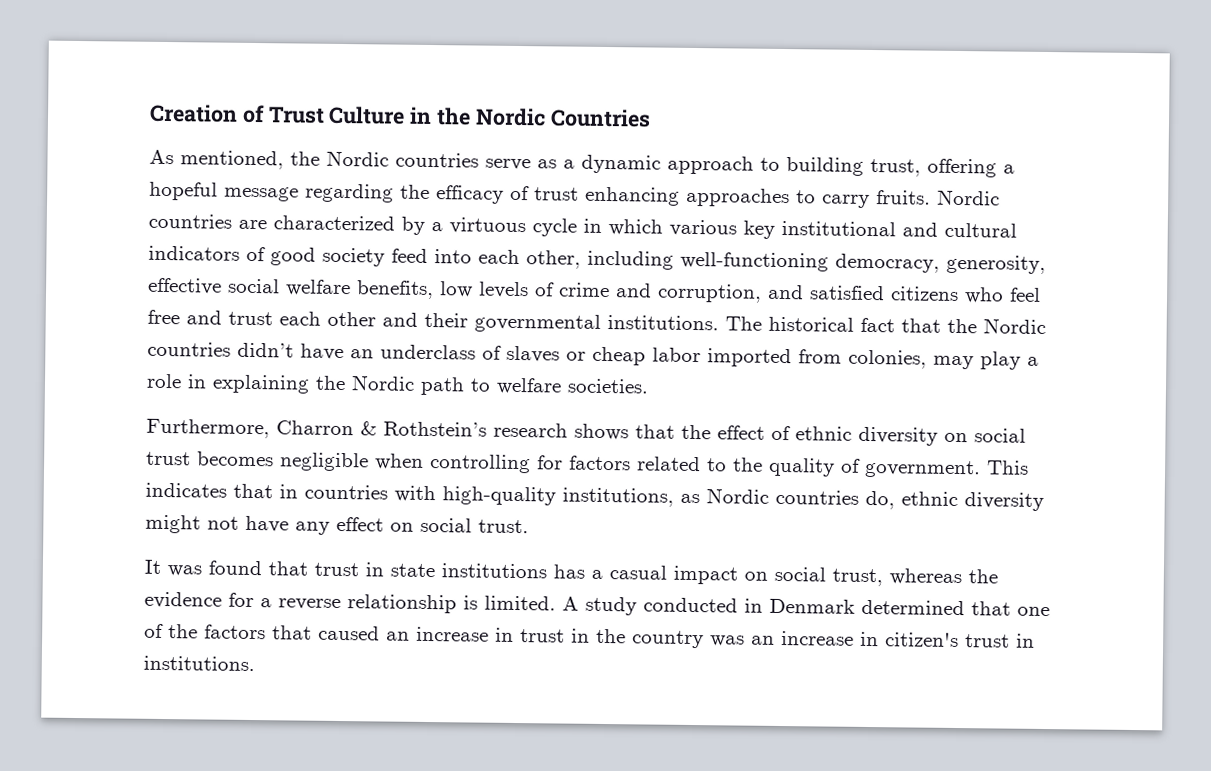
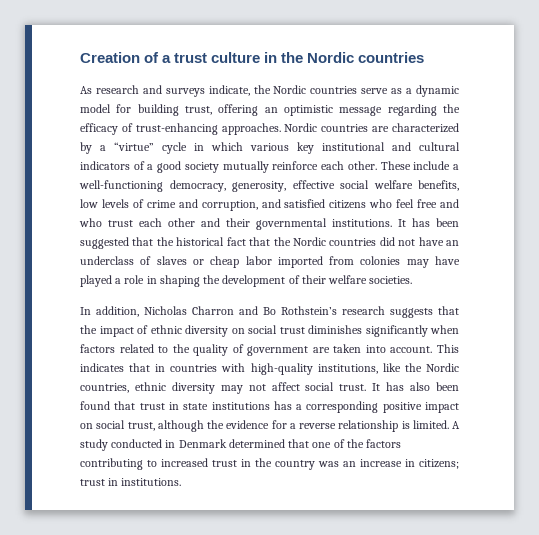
[267,105,406,125] Trust Culture -> [162,52,261,63] a trust culture
[549,108,651,128] Countries -> [358,52,425,63] countries
[180,150,284,170] mentioned, -> [95,85,250,97] research and surveys indicate,
[667,155,780,175] approach to -> [80,104,132,113] model for
[1003,164,1015,174] [149,181,218,201] a hopeful -> [264,105,333,116] an optimistic
[534,186,931,208] trust enhancing approaches to carry fruits. -> [135,123,281,135] trust-enhancing approaches.
[449,217,526,235] virtuous -> [114,142,154,151] “virtue”
(266, 254) none -> [147,164,154,170] a
[391,248,674,270] feed into each other, including -> [222,161,459,173] mutually reinforce each other. These include a
(222, 317) none -> [79,218,102,227] who
[725,316,762,331] The -> [398,218,459,227] [80,237,174,249] It has been suggested that the
[237,342,294,358] didn’t -> [379,237,416,246] did not
[848,349,1039,370] [146,373,649,396] [146,418,377,439] colonies, may play a role in explaining the Nordic path to welfare societies. // Furthermore, Charron & -> [360,256,461,268] [80,275,413,287] [80,306,276,317] colonies may have played a role in shaping the development of their welfare societies. // In addition, Nicholas Charron and Bo
[574,423,765,441] shows that the effect -> [390,306,459,318] [80,325,134,337] suggests that the impact
[197,451,563,474] becomes negligible when controlling for -> [308,325,459,337] diminishes significantly when
[864,459,981,479] government. -> [247,344,433,356] government are taken into account.
[680,488,1044,511] [145,514,529,535] [144,559,202,577] as Nordic countries do, ethnic diversity might not have any effect on social trust. // It was -> [382,363,459,372] [80,382,459,394] like the Nordic countries, ethnic diversity may not affect social trust. It has also been
[609,565,667,580] casual -> [306,401,422,413] corresponding positive
[889,568,962,586] whereas -> [157,420,204,432] although
[272,625,514,642] that caused an increase in -> [80,458,208,470] contributing to increased
[885,632,959,648] citizen's -> [419,459,459,469] citizens;

